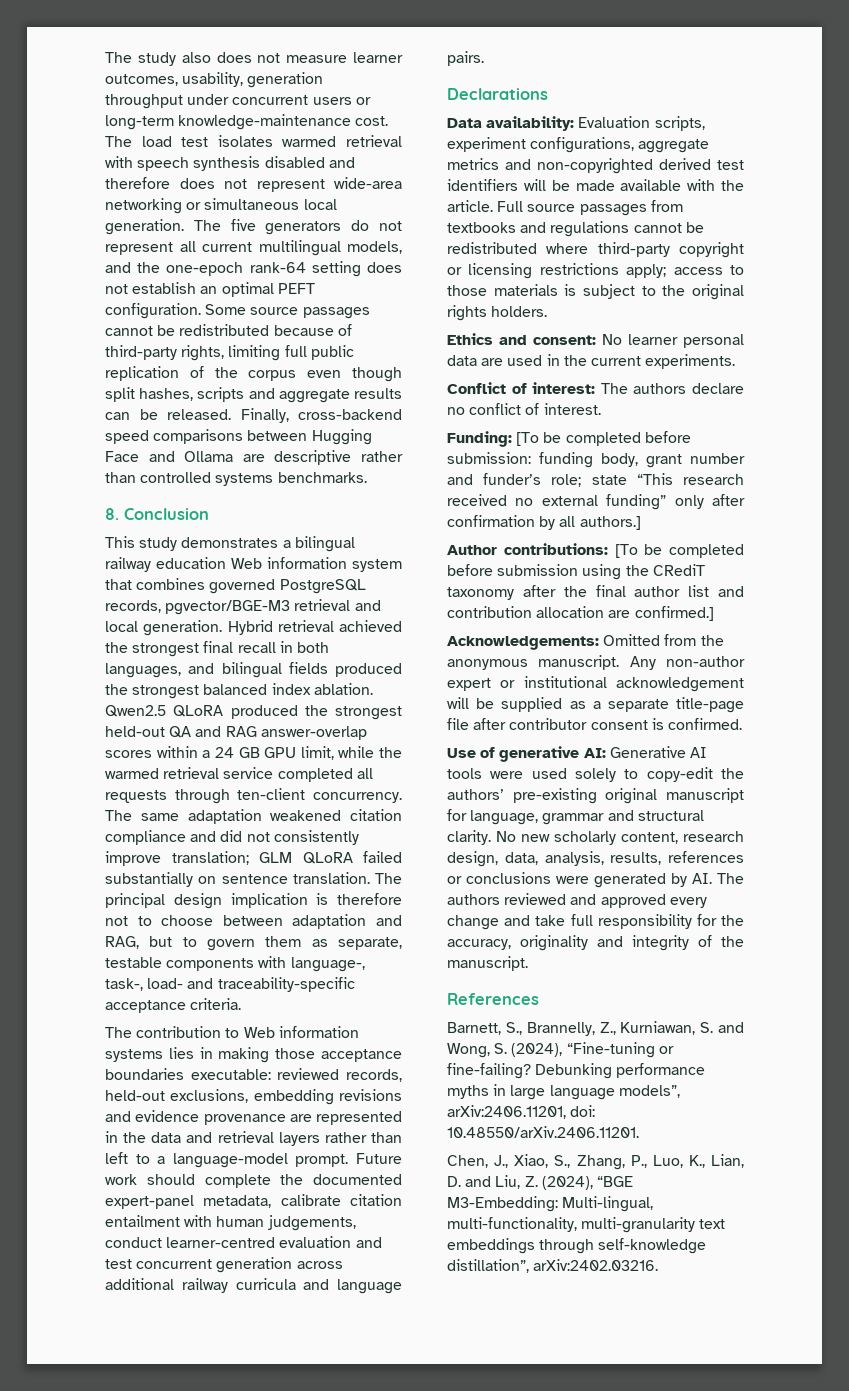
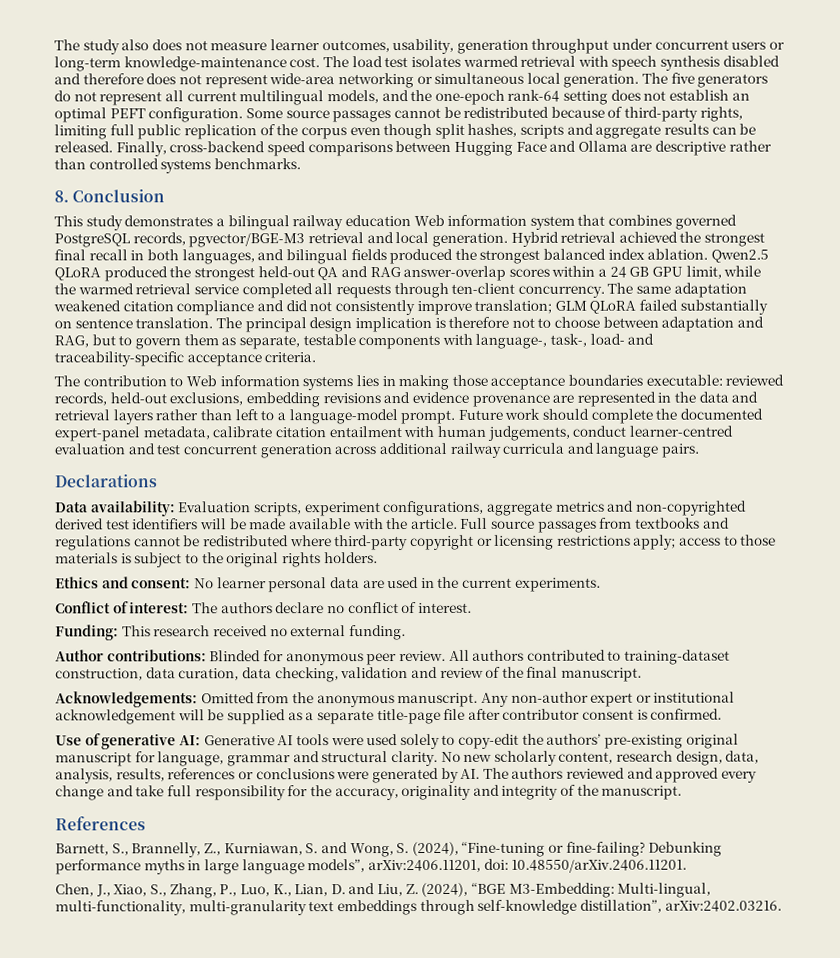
[516,431,691,446] [447,452,745,468] [447,473,744,487] [447,494,745,510] [447,515,641,530] [447,543,744,558] [447,564,705,580] [447,585,744,600] [447,606,714,621] [To be completed before submission: funding body, grant number and funder’s role; state “This research received no external funding” only after confirmation by all authors.] // Author contributions: [To be completed before submission using the CRediT taxonomy after the final author list and contribution allocation are confirmed.] -> [121,625,406,641] [55,649,731,666] [55,666,643,683] This research received no external funding. // Author contributions: Blinded for anonymous peer review. All authors contributed to training-dataset construction, data curation, data checking, validation and review of the final manuscript.

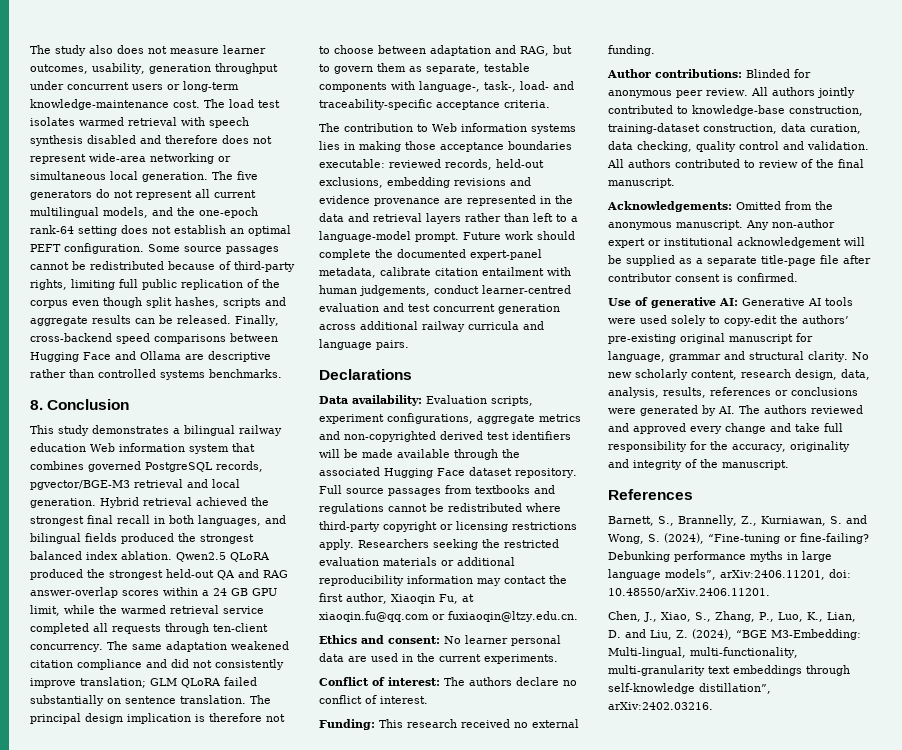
[352,517,458,530] with the article. -> [454,449,520,460] [319,467,577,478] through the associated Hugging Face dataset repository.
[633,534,777,550] [55,552,378,568] apply; access to those materials is subject to the original rights holders. -> [319,539,559,550] [319,557,515,566] [319,575,567,586] [319,593,474,604] [319,611,578,622] apply. Researchers seeking the restricted evaluation materials or additional reproducibility information may contact the first author, Xiaoqin Fu, at xiaoqin.fu@qq.com or fuxiaoqin@ltzy.edu.cn.
[526,649,622,661] contributed to -> [816,87,855,98] [608,105,863,116] jointly contributed to knowledge-base construction,
[340,666,438,679] validation and -> [696,141,869,152] [607,159,755,168] quality control and validation. All authors contributed to

